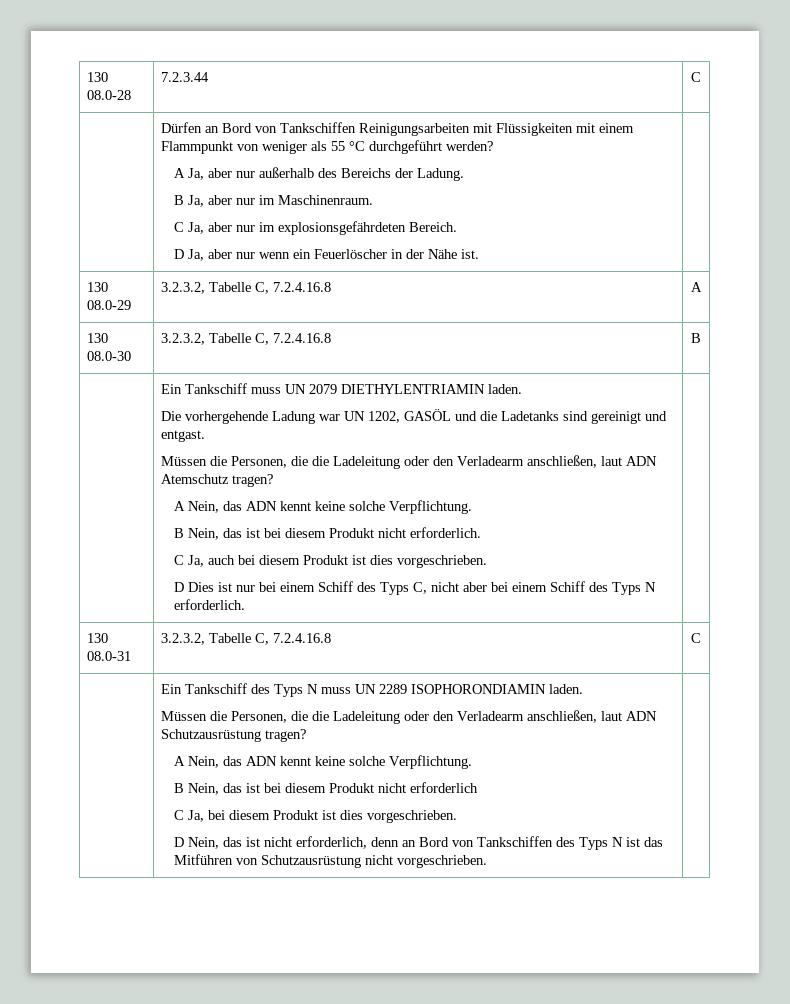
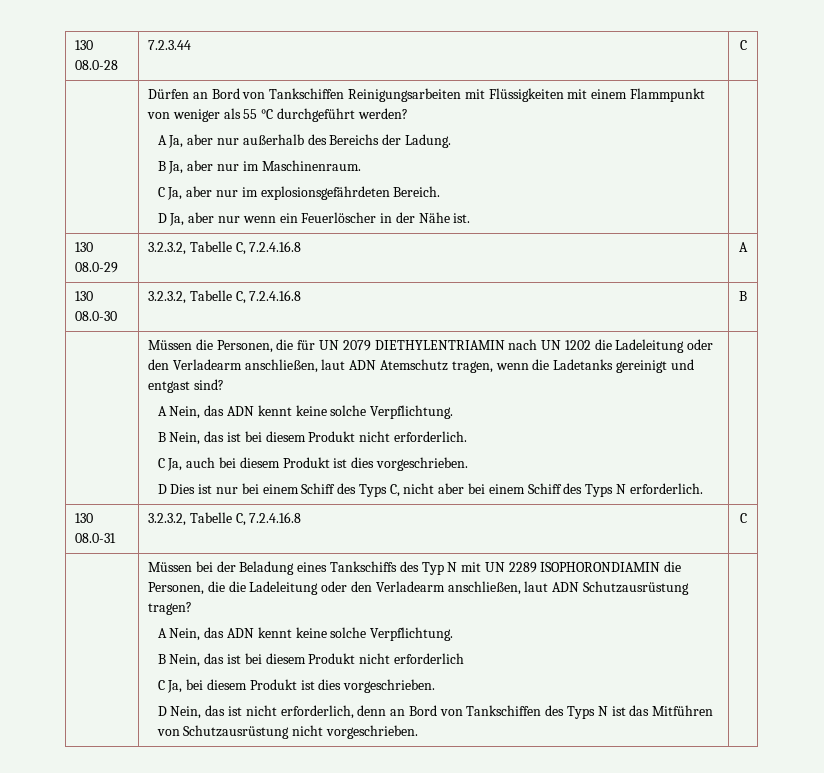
[161,383,523,394] [161,409,668,424] [161,430,206,442] [161,456,309,468] Ein Tankschiff muss UN 2079 DIETHYLENTRIAMIN laden. // Die vorhergehende Ladung war UN 1202, GASÖL und die Ladetanks sind gereinigt und entgast. // Müssen die Personen, die -> [148,339,591,353] Müssen die Personen, die für UN 2079 DIETHYLENTRIAMIN nach UN 1202
[232,474,274,487] tragen? -> [451,359,694,373] [148,379,224,393] tragen, wenn die Ladetanks gereinigt und entgast sind?
[161,683,352,697] Ein Tankschiff des Typs N muss -> [148,561,482,575] Müssen bei der Beladung eines Tankschiffs des Typ N mit
[549,684,584,694] [161,711,208,721] laden. // Müssen -> (661, 567) none

